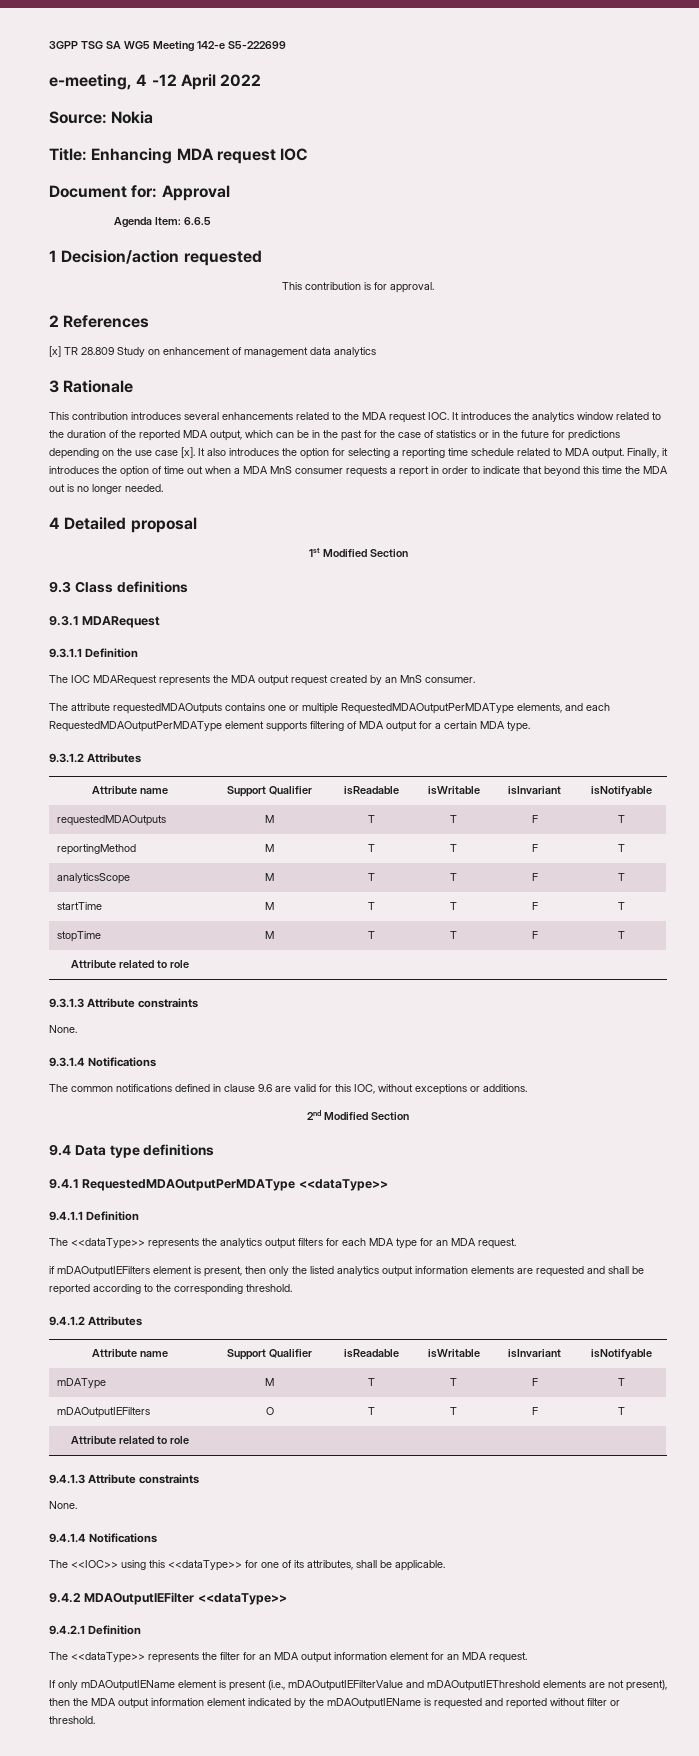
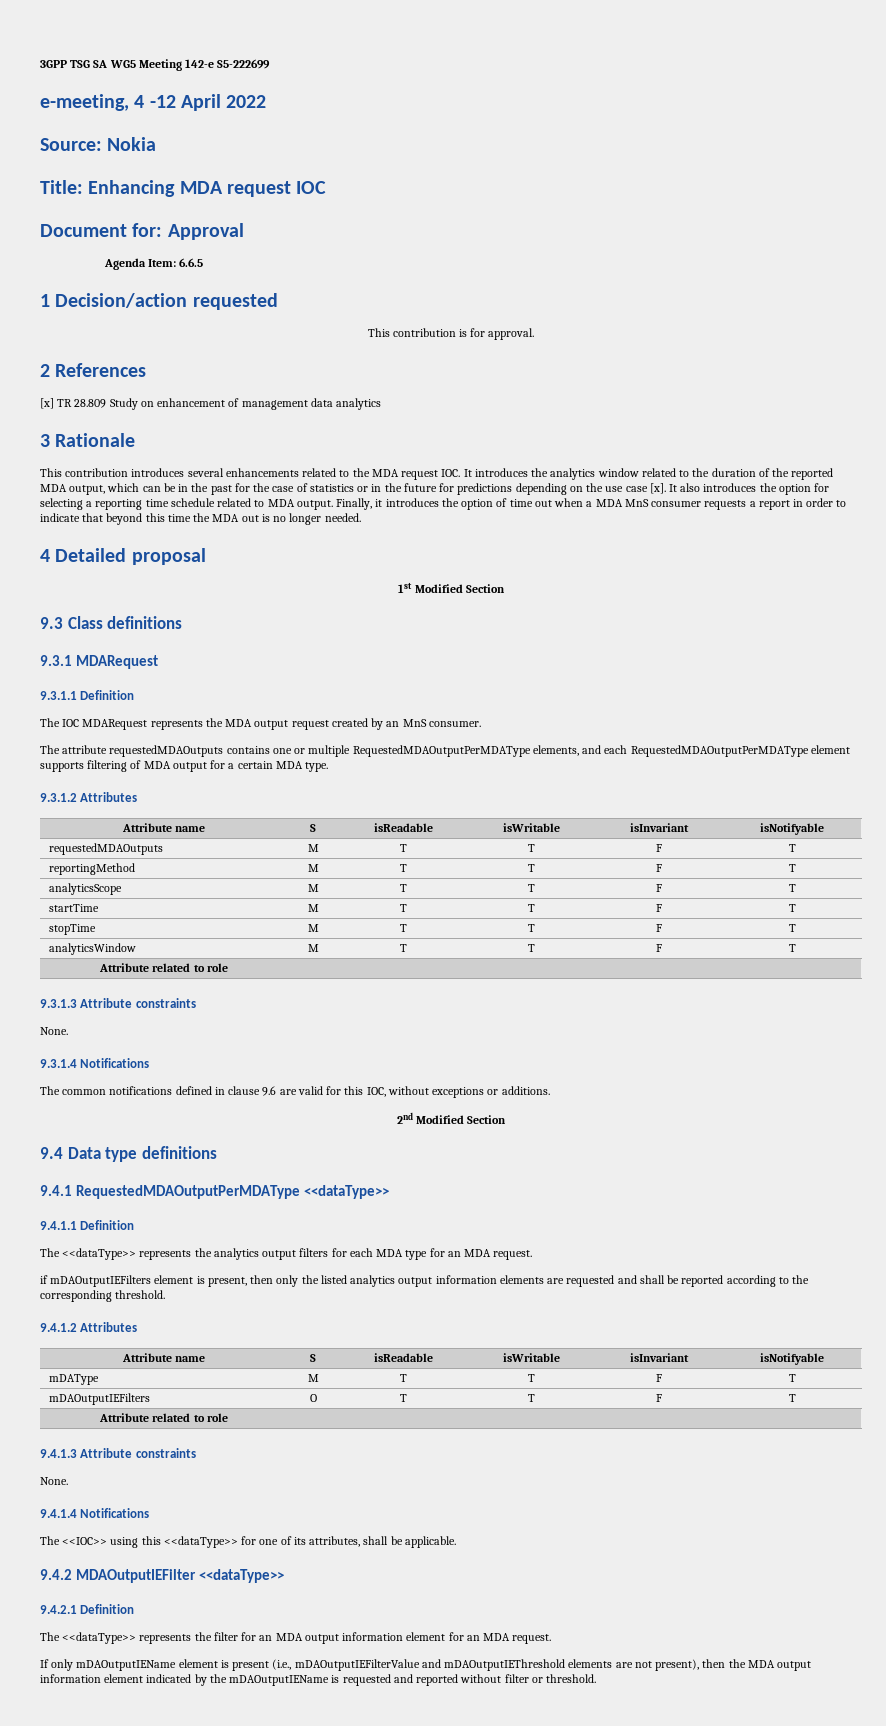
[227,786,312,797] Support Qualifier -> [310,824,316,832] S
(625, 935) none -> [49,943,137,955] [307,944,319,952] [400,944,407,952] [528,944,535,952] [655,944,662,952] [788,944,796,952] // analyticsWindow | M | T | T | F | T
[227,1349,312,1360] Support Qualifier -> [310,1354,316,1362] S

